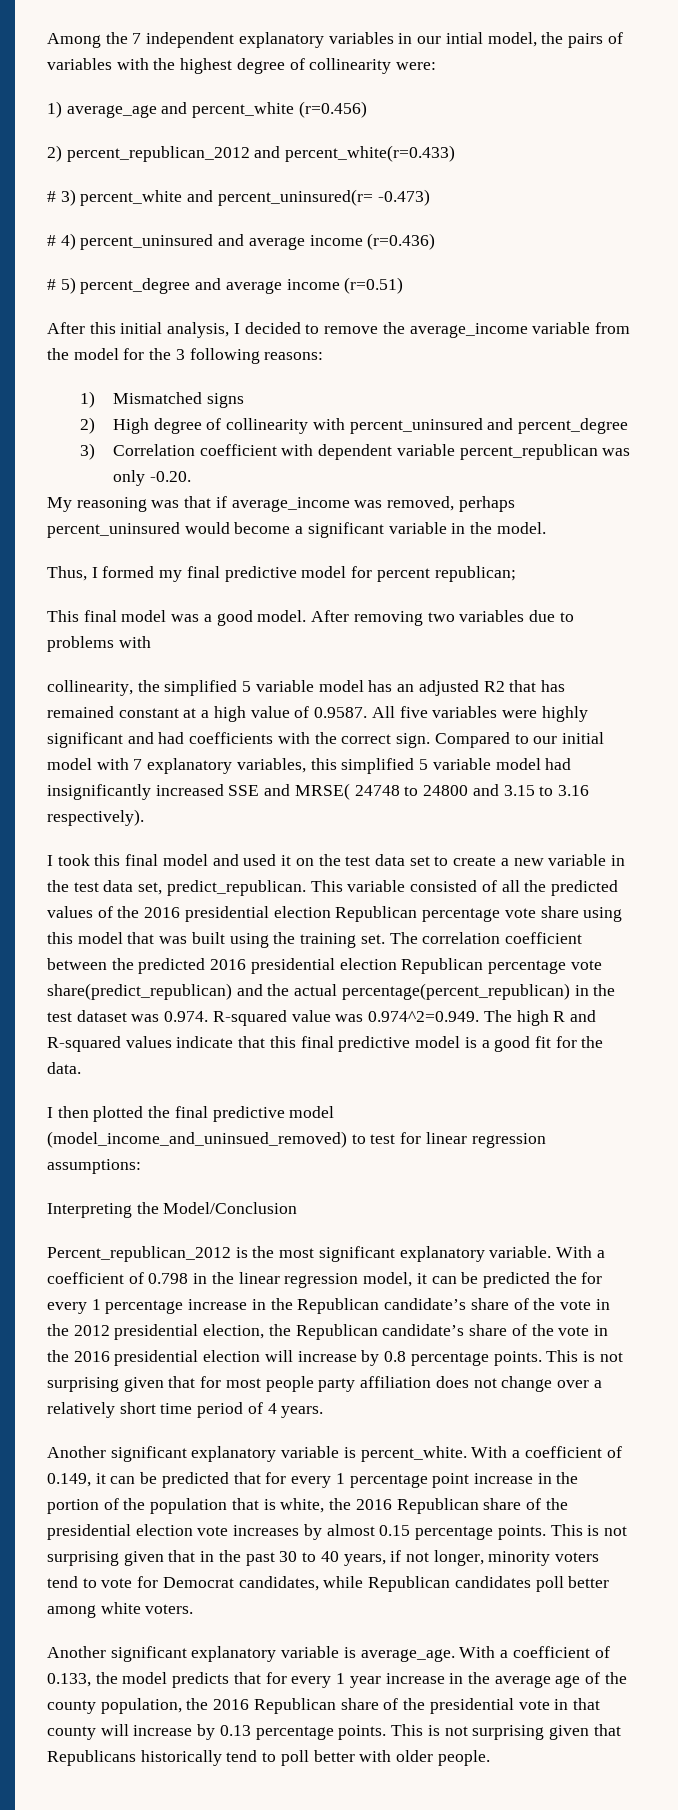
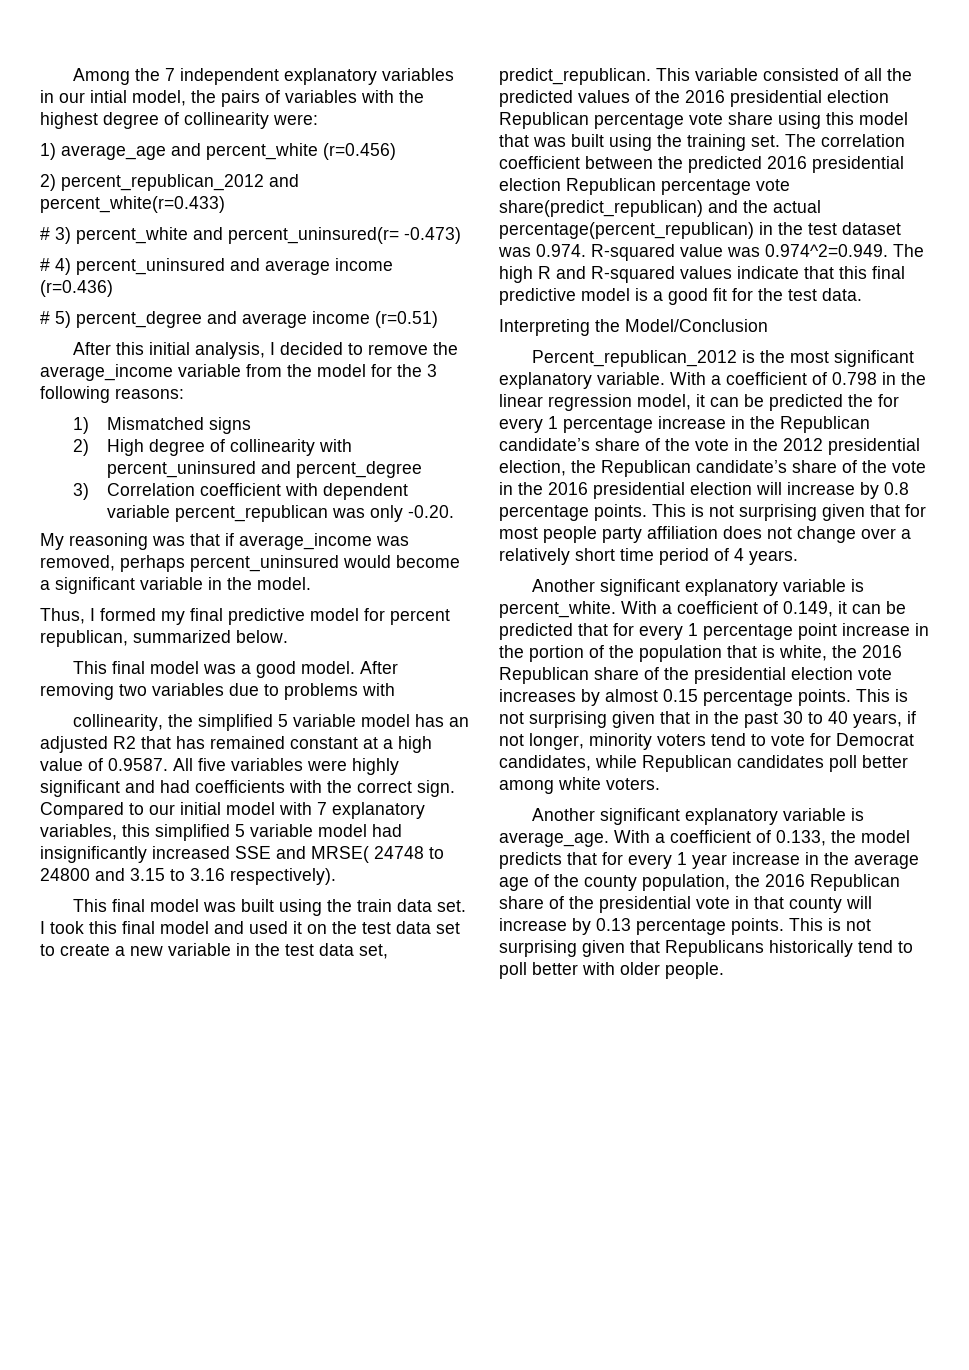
[434,566,516,582] republican; -> [40,630,288,647] republican, summarized below.
(144, 817) none -> [73,899,467,916] This final model was built using the train data set.
(604, 1042) none -> [788,289,817,301] test
[47,1106,335,1122] [47,1131,546,1148] [47,1159,141,1174] // I then plotted the final predictive model (model_income_and_uninsued_removed) to test for linear regression assumptions: -> (862, 294) none

